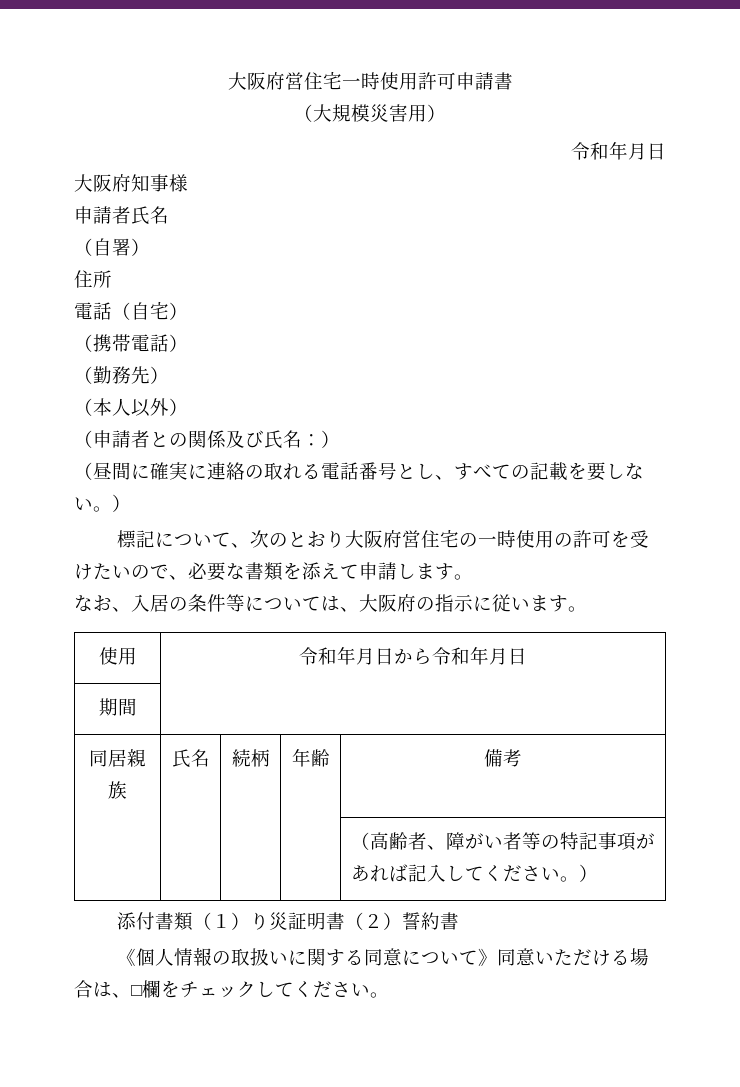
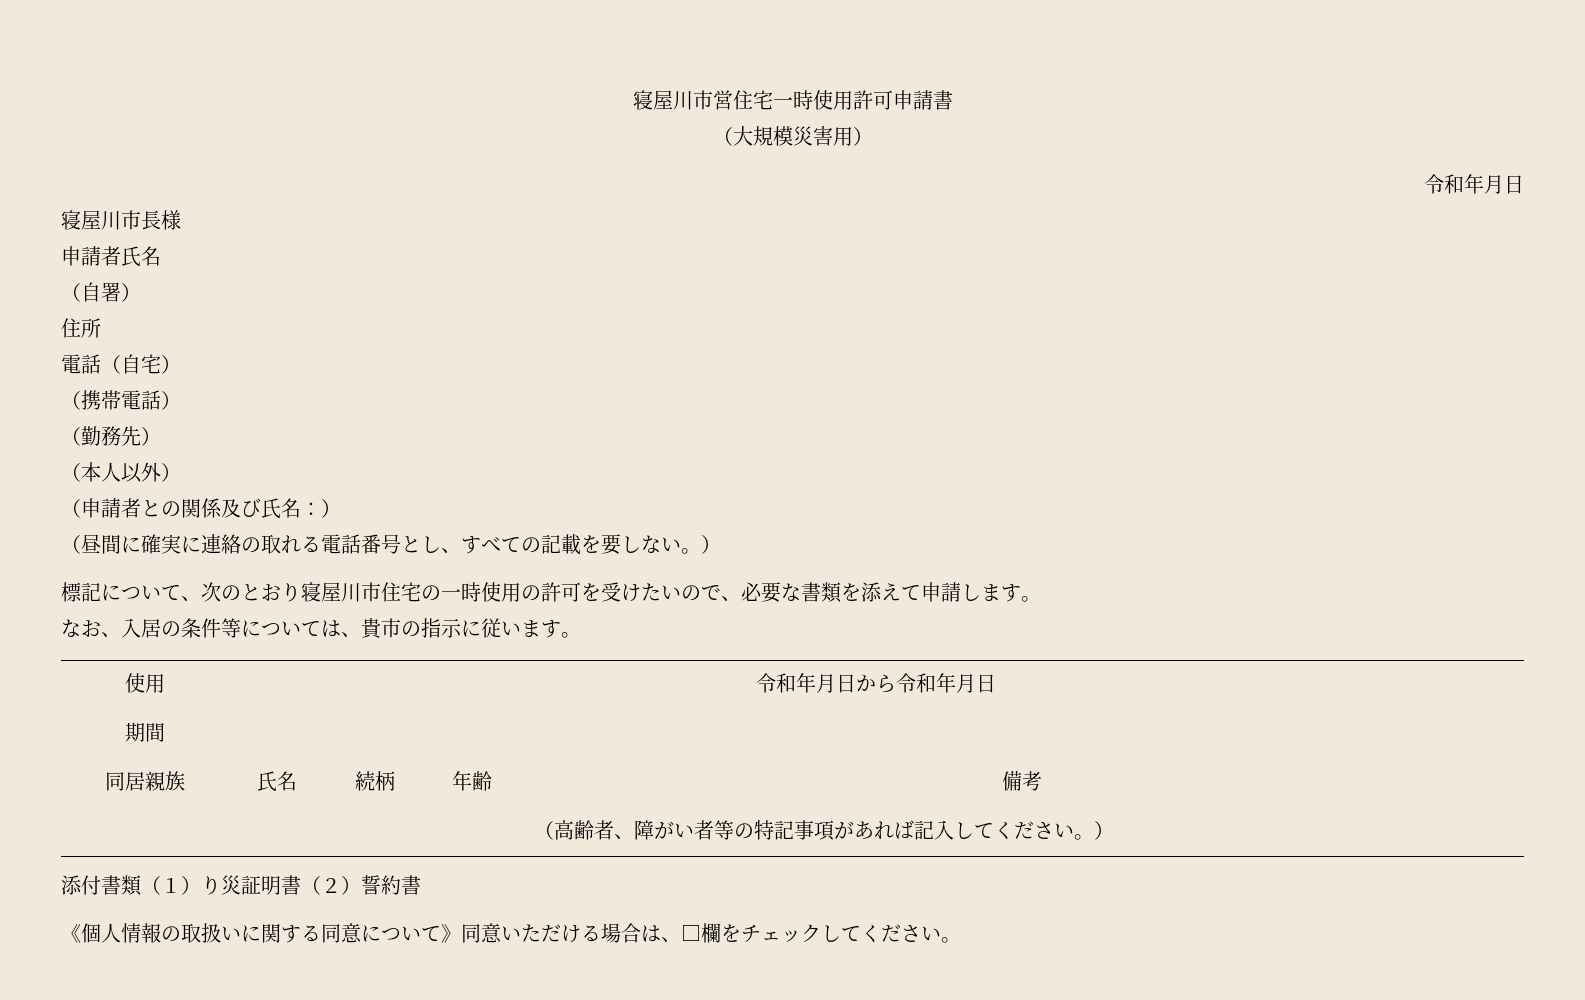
[227,72,285,90] 大阪府 -> [632,90,713,110] 寝屋川市
[74,174,169,192] 大阪府知事 -> [61,210,161,230] 寝屋川市長
[345,530,422,548] 大阪府営 -> [301,582,381,602] 寝屋川市
[359,594,416,612] 大阪府 -> [361,618,401,639] 貴市

